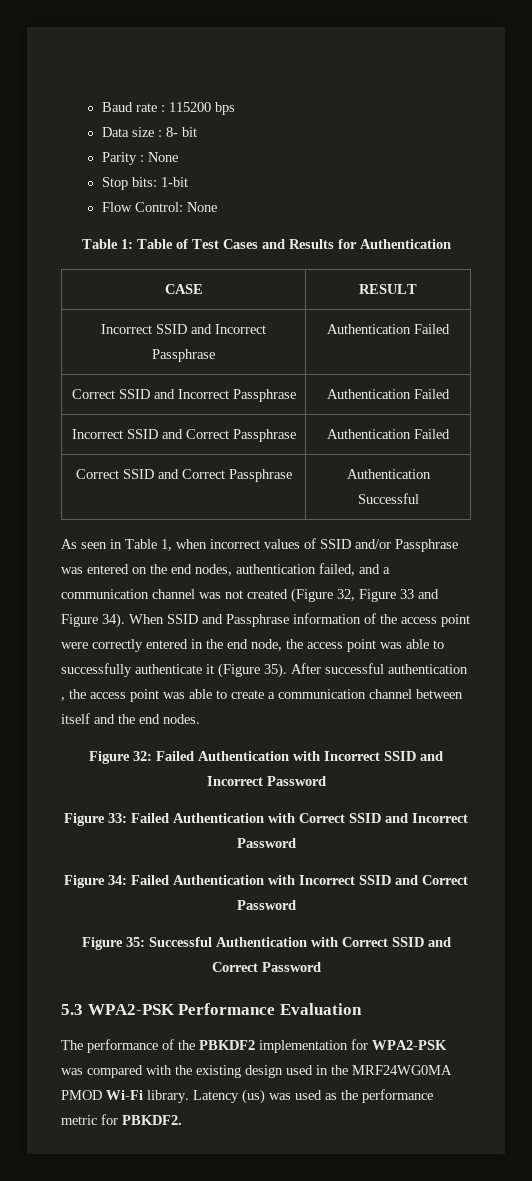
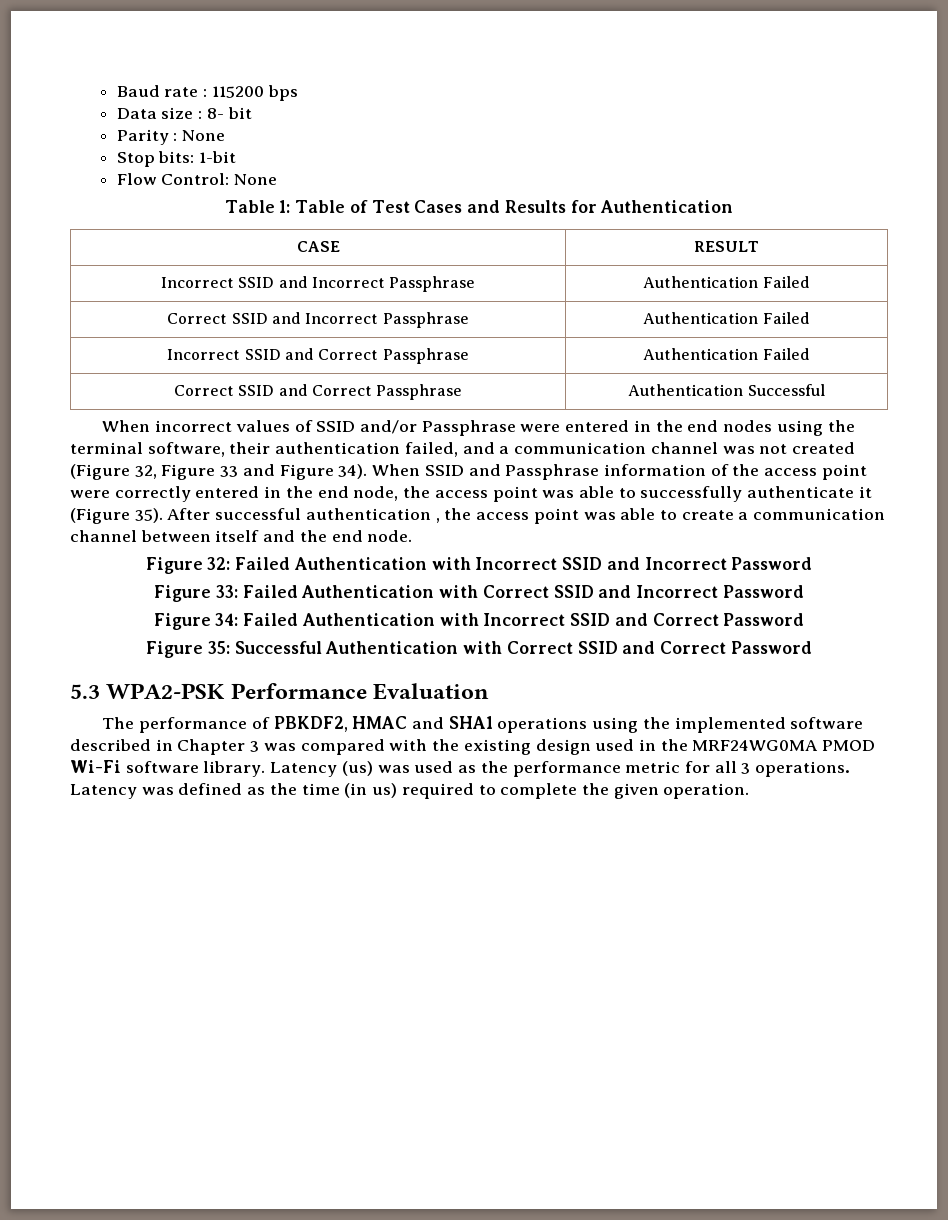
[61,539,207,551] As seen in Table 1, when -> [102,420,151,432] When
[61,564,232,576] was entered on the end nodes, -> [520,420,855,436] [70,442,271,457] were entered in the end nodes using the terminal software, their
[163,714,200,724] nodes. -> [367,530,413,542] node.
[178,1039,447,1053] the PBKDF2 implementation for WPA2-PSK -> [273,716,864,733] [70,739,260,755] PBKDF2, HMAC and SHA1 operations using the implemented software described in Chapter 3
(143, 1095) none -> [125,761,199,773] software
[122,1115,182,1125] PBKDF2. -> [714,761,851,777] [70,783,750,799] all 3 operations. Latency was defined as the time (in us) required to complete the given operation.

